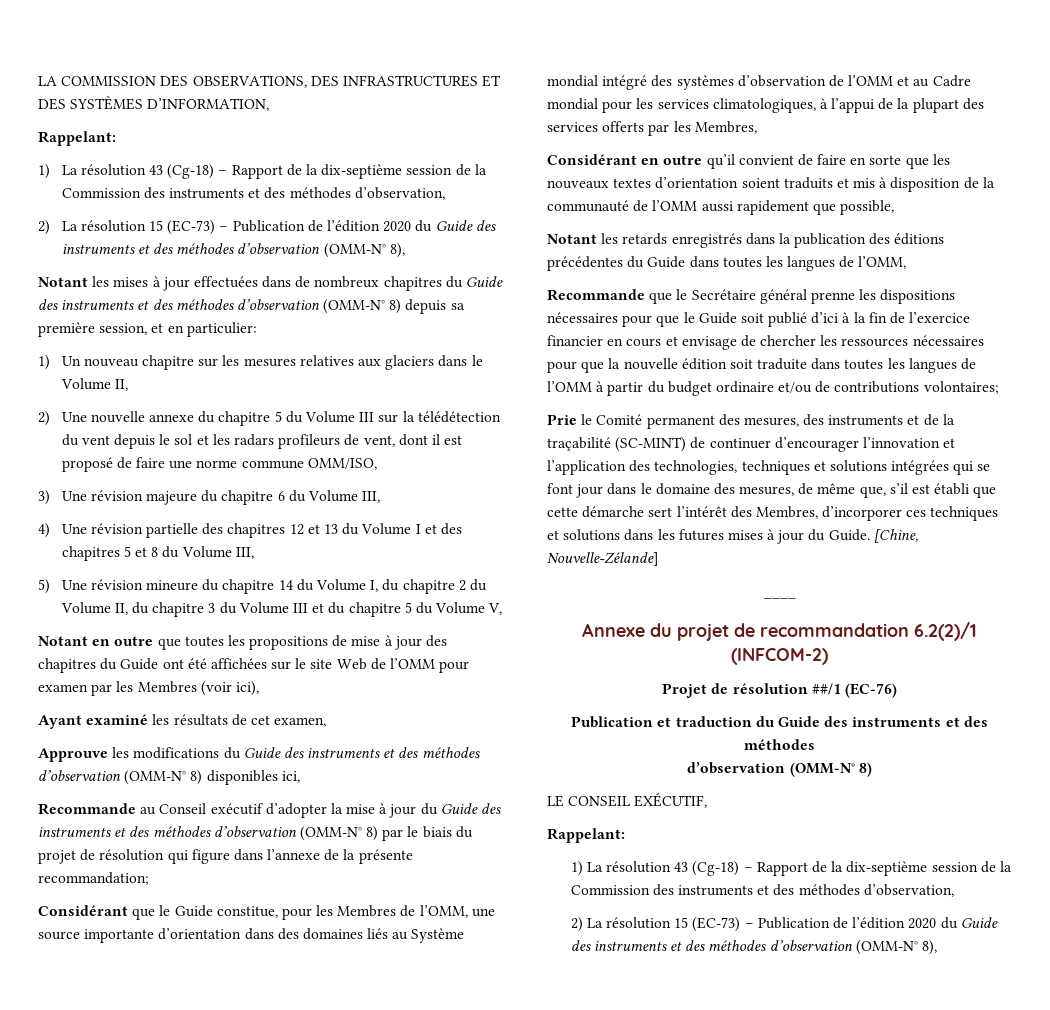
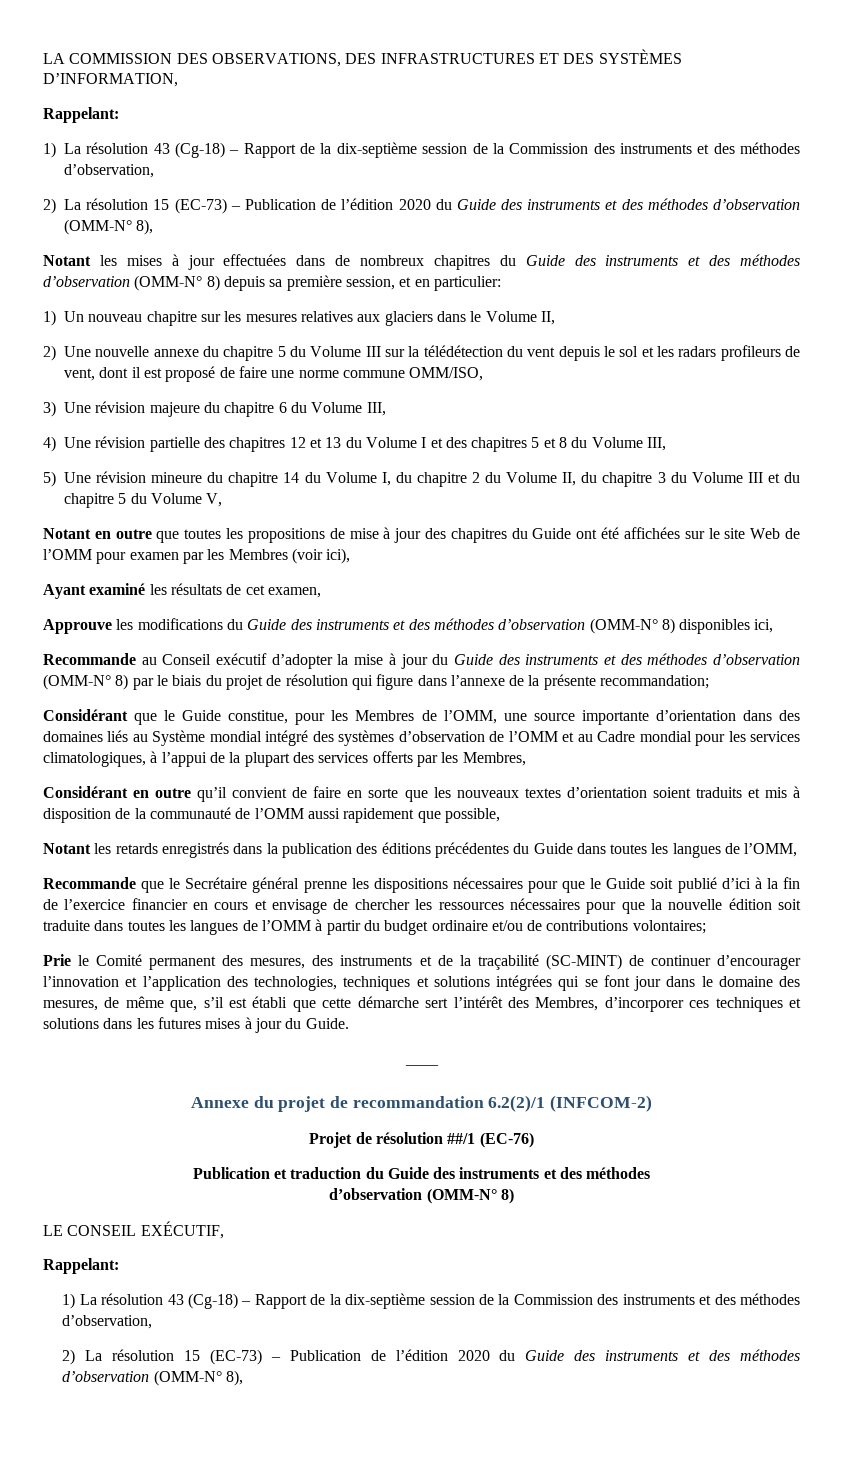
[873,529,918,543] [547,552,659,566] [Chine, Nouvelle-Zélande] -> (349, 1023) none

